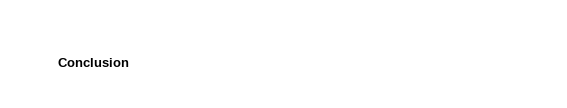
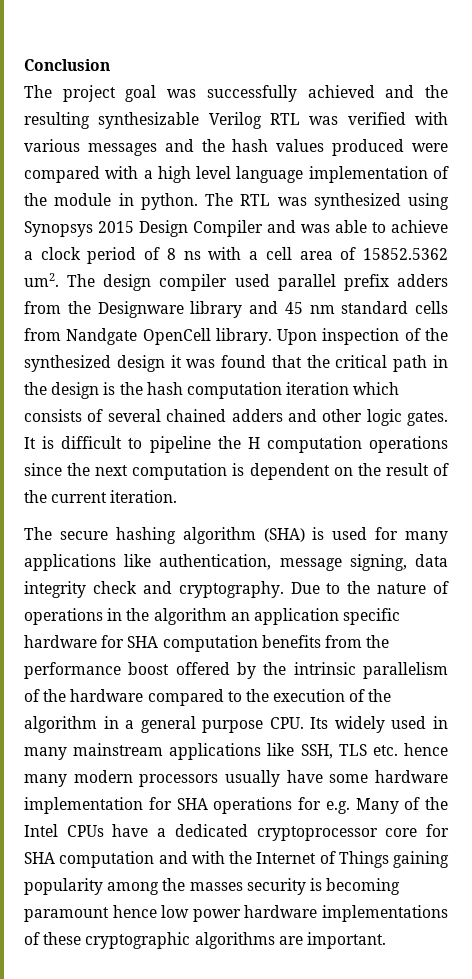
(129, 62) none -> [24,85,449,102] [24,112,448,129] [24,139,448,156] [24,166,449,183] [24,193,449,210] [24,220,448,237] [24,247,448,264] [24,273,448,291] [24,301,448,318] [24,328,448,345] [24,355,448,372] [24,382,400,399] [24,409,448,426] [24,436,448,453] [24,463,449,480] [24,490,178,503] [24,527,448,544] [24,554,448,571] [24,581,449,598] [24,608,401,625] [24,635,390,652] [24,662,448,679] [24,689,392,706] [24,716,448,733] [24,743,449,760] [24,770,448,787] [24,797,448,814] [24,824,449,841] [24,851,449,868] [24,878,401,895] [24,905,448,922] [24,932,386,949] // The project goal was successfully achieved and the resulting synthesizable Verilog RTL was verified with various messages and the hash values produced were compared with a high level language implementation of the module in python. The RTL was synthesized using Synopsys 2015 Design Compiler and was able to achieve a clock period of 8 ns with a cell area of 15852.5362 um2. The design compiler used parallel prefix adders from the Designware library and 45 nm standard cells from Nandgate OpenCell library. Upon inspection of the synthesized design it was found that the critical path in the design is the hash computation iteration which consists of several chained adders and other logic gates. It is difficult to pipeline the H computation operations since the next computation is dependent on the result of the current iteration. // The secure hashing algorithm (SHA) is used for many applications like authentication, message signing, data integrity check and cryptography. Due to the nature of operations in the algorithm an application specific hardware for SHA computation benefits from the performance boost offered by the intrinsic parallelism of the hardware compared to the execution of the algorithm in a general purpose CPU. Its widely used in many mainstream applications like SSH, TLS etc. hence many modern processors usually have some hardware implementation for SHA operations for e.g. Many of the Intel CPUs have a dedicated cryptoprocessor core for SHA computation and with the Internet of Things gaining popularity among the masses security is becoming paramount hence low power hardware implementations of these cryptographic algorithms are important.

